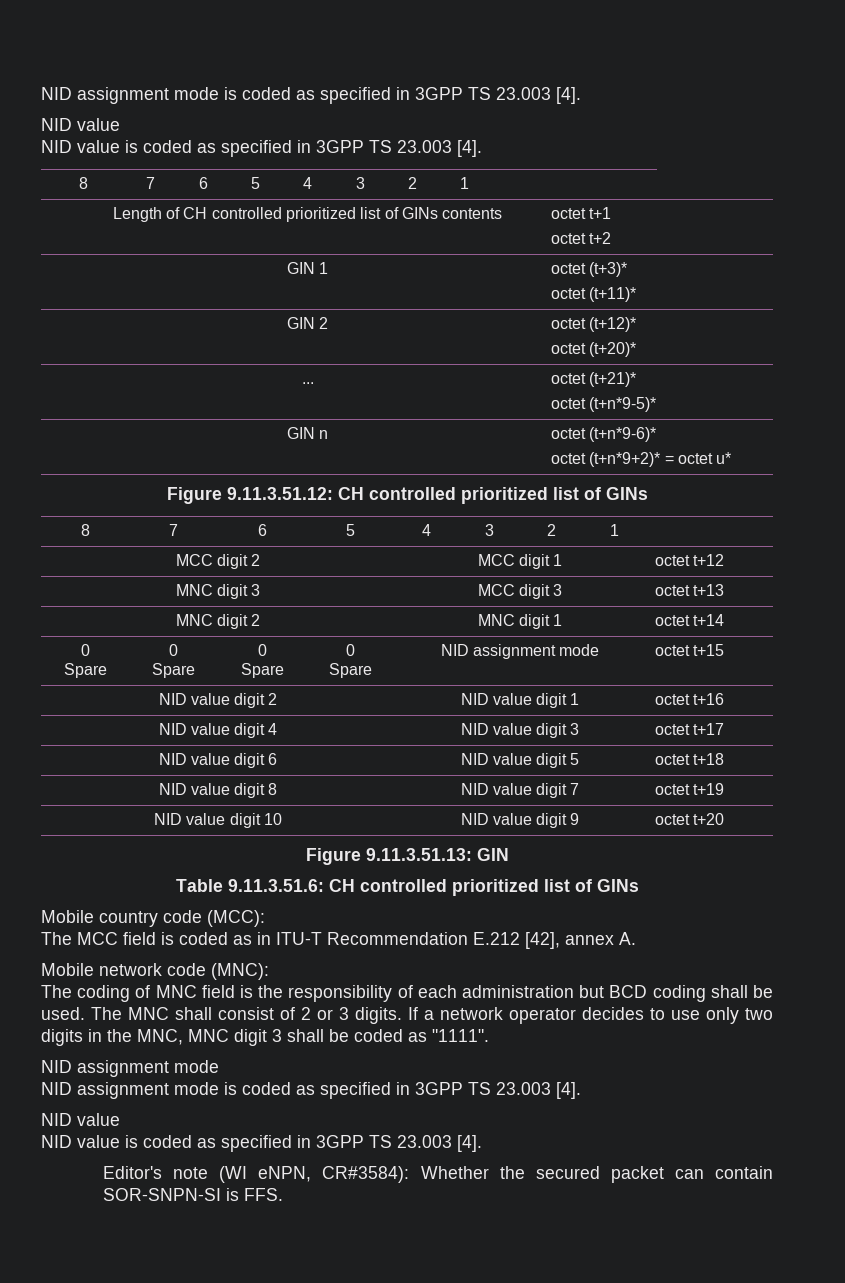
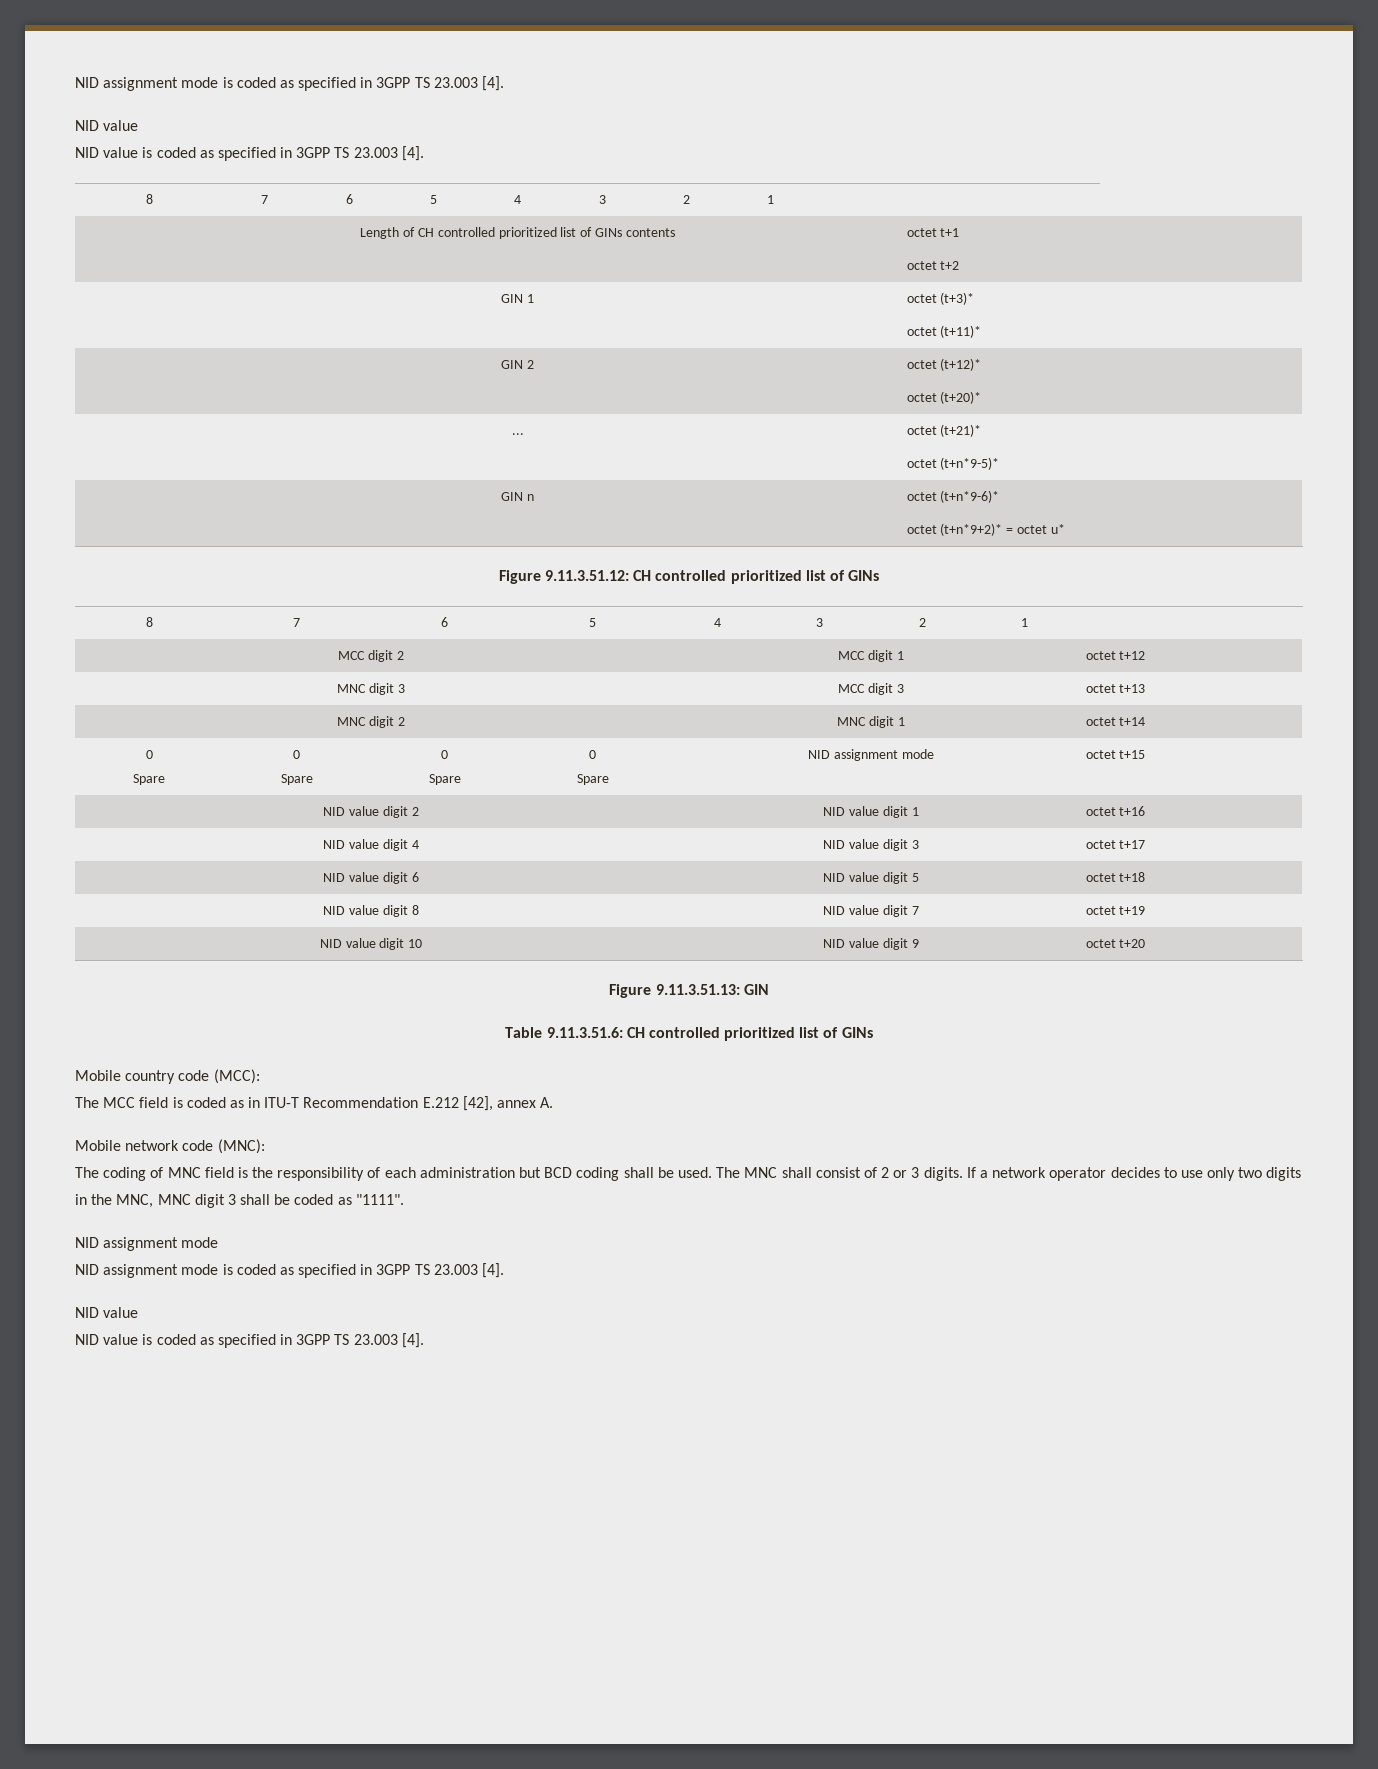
[103,1166,773,1183] [103,1188,284,1201] // Editor's note (WI eNPN, CR#3584): Whether the secured packet can contain SOR-SNPN-SI is FFS. -> (424, 1340) none

